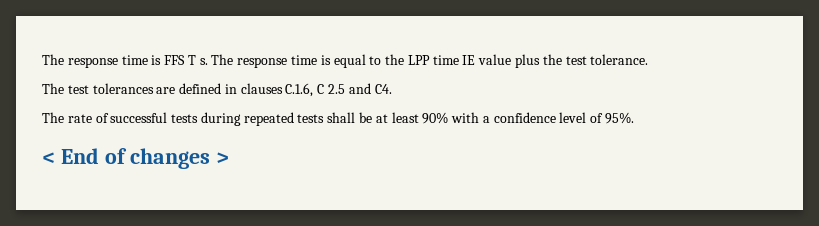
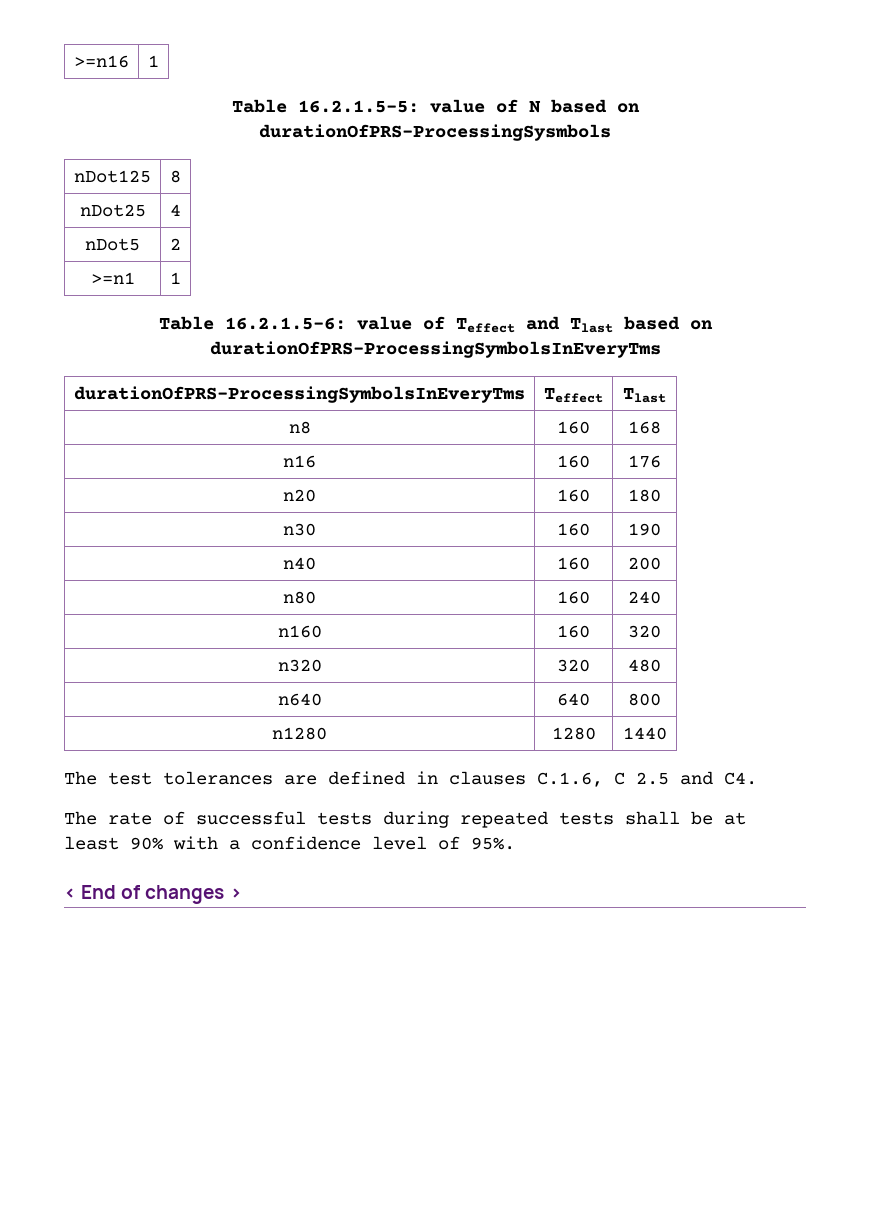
[42,54,649,68] The response time is FFS T s. The response time is equal to the LPP time IE value plus the test tolerance. -> [74,55,129,68] [148,55,159,67] [231,99,640,113] [259,124,611,141] [74,170,151,183] [170,170,181,183] [79,204,146,217] [170,204,181,216] [85,238,140,251] [170,238,181,250] [90,272,135,284] [170,272,181,284] [158,316,713,333] [209,341,661,358] [74,386,525,403] [544,388,603,403] [623,388,666,403] [288,421,311,434] [557,421,590,434] [628,421,661,434] [283,455,316,468] [557,455,590,468] [628,455,661,468] [283,489,316,502] [557,489,590,502] [628,489,661,502] [283,523,316,536] [557,523,590,536] [628,523,661,536] [283,557,316,570] [557,557,590,570] [628,557,661,570] [283,591,316,604] [557,591,590,604] [628,591,661,604] [277,625,322,638] [557,625,590,638] [628,625,661,638] [277,659,322,672] [557,659,590,672] [628,659,661,672] [277,693,322,706] [557,693,590,706] [628,693,661,706] [272,727,327,740] [551,727,596,740] [622,727,667,740] >=n16 | 1 // Table 16.2.1.5-5: value of N based on durationOfPRS-ProcessingSysmbols // nDot125 | 8 // nDot25 | 4 // nDot5 | 2 // >=n1 | 1 // Table 16.2.1.5-6: value of Teffect and Tlast based on durationOfPRS-ProcessingSymbolsInEveryTms // durationOfPRS-ProcessingSymbolsInEveryTms | Teffect | Tlast // n8 | 160 | 168 // n16 | 160 | 176 // n20 | 160 | 180 // n30 | 160 | 190 // n40 | 160 | 200 // n80 | 160 | 240 // n160 | 160 | 320 // n320 | 320 | 480 // n640 | 640 | 800 // n1280 | 1280 | 1440

